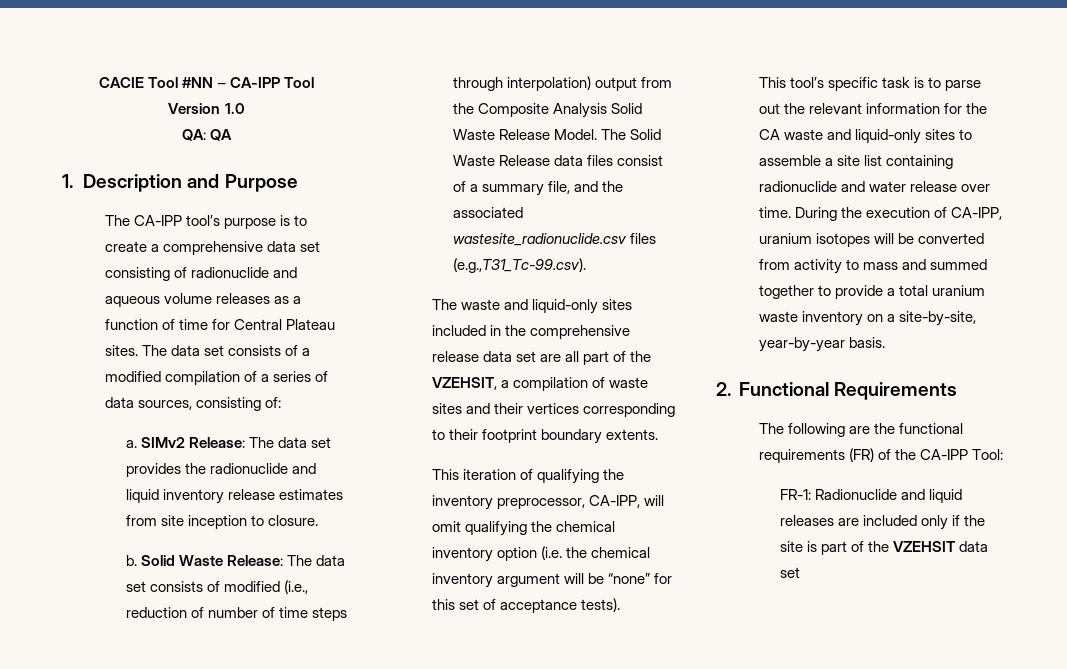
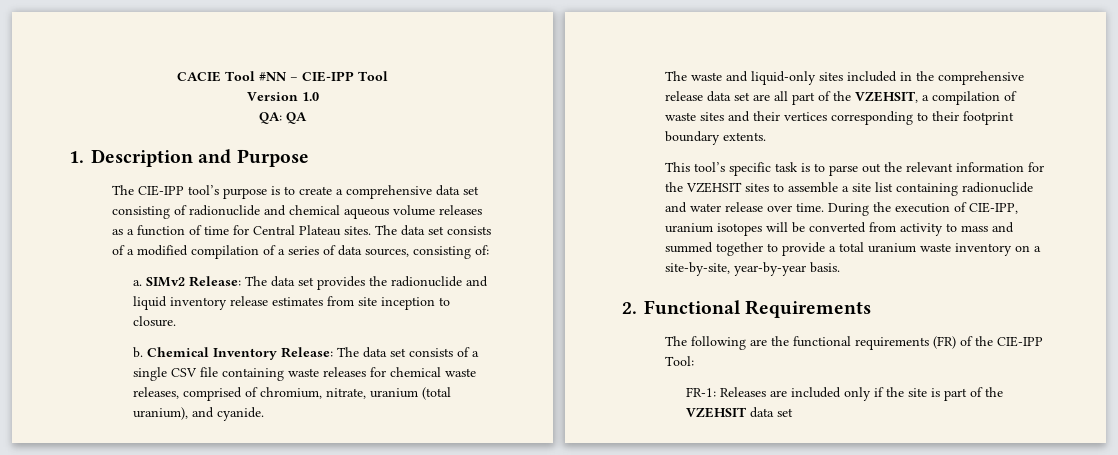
[229,77,280,88] CA-IPP -> [302,71,354,82] CIE-IPP
[133,215,182,226] CA-IPP -> [137,185,184,196] CIE-IPP
(297, 272) none -> [288,205,340,215] chemical
[141,555,224,566] Solid Waste -> [146,347,277,360] Chemical Inventory
[224,580,309,594] [125,607,348,621] [452,76,673,91] [452,103,643,118] [452,129,662,140] [452,155,664,166] [452,181,624,196] [452,207,523,218] [452,233,657,246] [452,258,586,273] modified (i.e., reduction of number of time steps through interpolation) output from the Composite Analysis Solid Waste Release Model. The Solid Waste Release data files consist of a summary file, and the associated wastesite_radionuclide.csv files (e.g.,T31_Tc-99.csv). -> [471,351,479,357] [132,367,476,381] [132,387,451,401] [132,407,264,421] a single CSV file containing waste releases for chemical waste releases, comprised of chromium, nitrate, uranium (total uranium), and cyanide.
[431,469,624,484] [431,495,664,510] [431,521,615,536] [431,546,650,562] [431,573,672,588] [431,598,620,613] // This iteration of qualifying the inventory preprocessor, CA-IPP, will omit qualifying the chemical inventory option (i.e. the chemical inventory argument will be “none” for this set of acceptance tests). -> (766, 136) none
[758,129,921,144] CA waste and liquid-only -> [685,182,742,193] VZEHSIT
[950,207,1002,220] CA-IPP, -> [968,202,1018,214] CIE-IPP,
[919,449,968,460] CA-IPP -> [996,336,1043,347] CIE-IPP
[815,489,963,503] [779,515,834,526] Radionuclide and liquid releases -> [719,387,766,397] Releases

